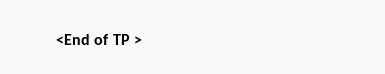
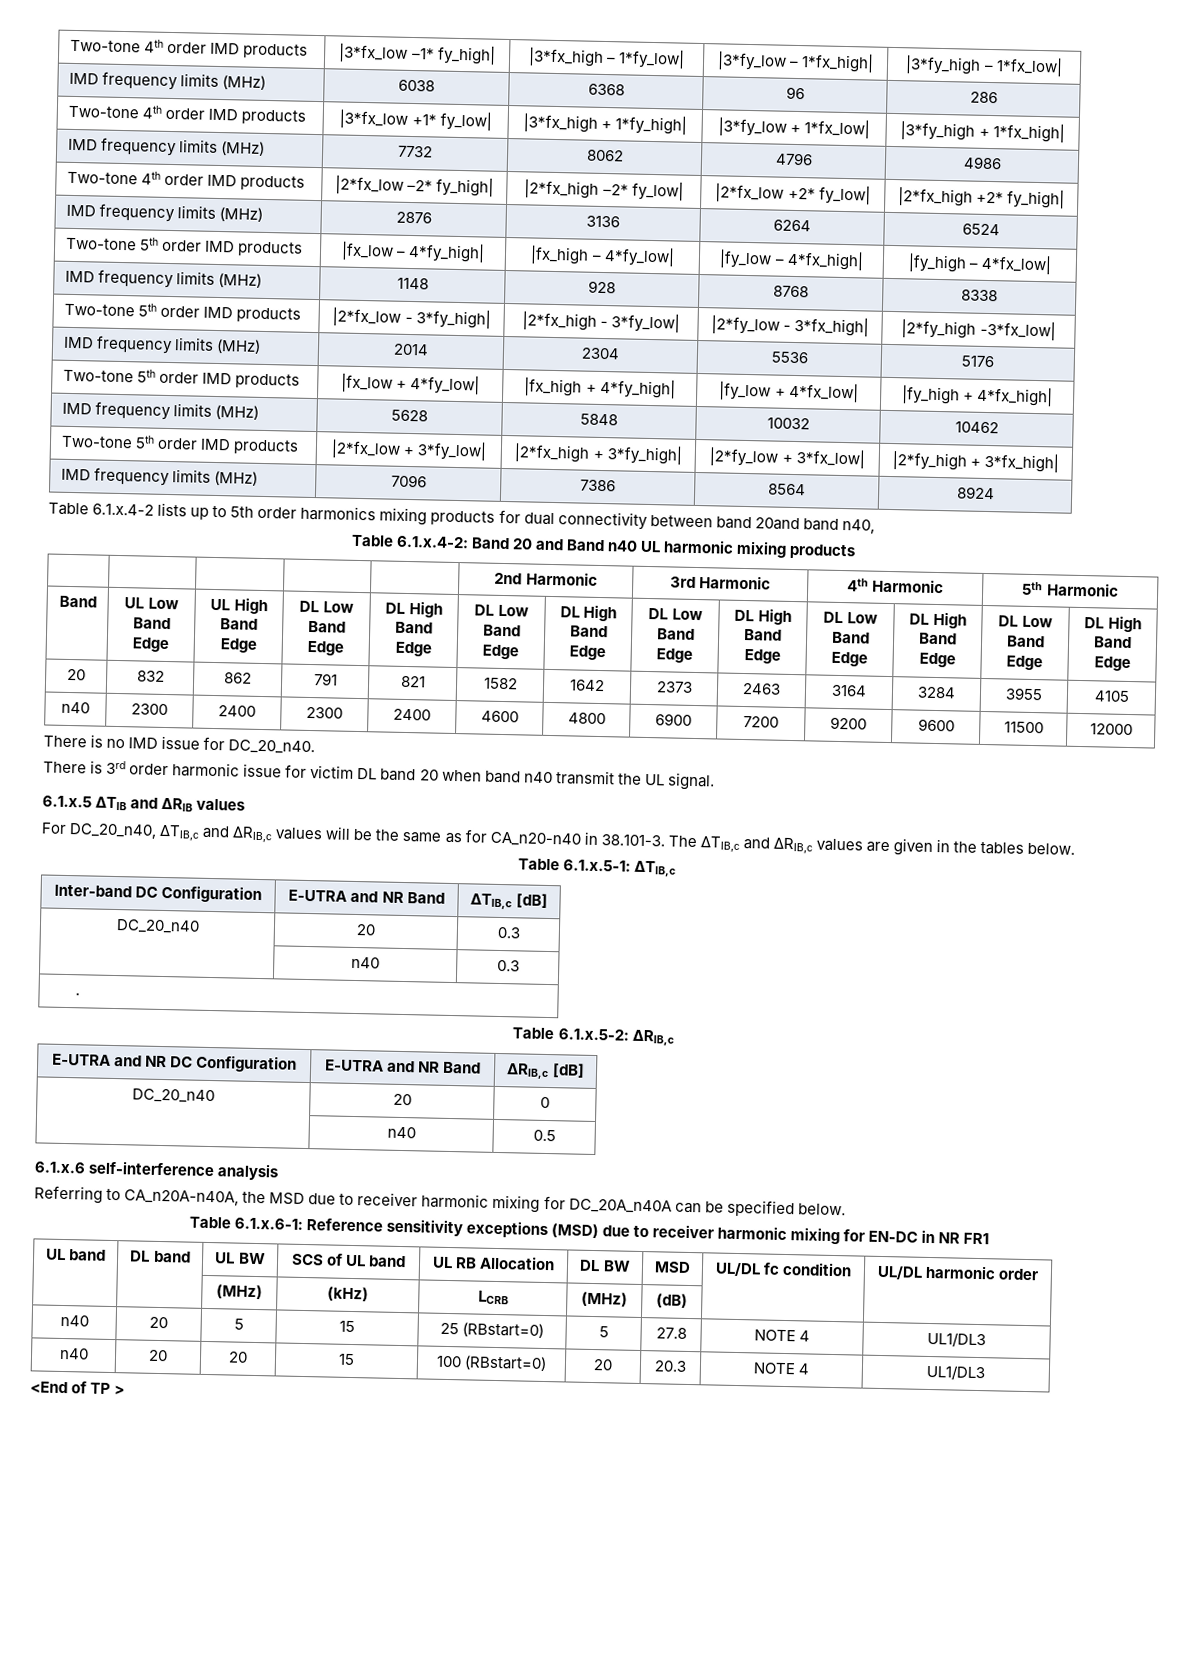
(56, 39) none -> [69,39,309,59] [338,43,496,65] [527,47,686,69] [716,51,875,73] [905,55,1063,77] [68,71,267,91] [398,79,435,92] [587,83,625,96] [785,86,805,100] [969,91,998,104] [67,105,307,125] [339,109,492,131] [522,113,688,135] [717,117,871,139] [900,121,1065,143] [67,137,266,157] [398,145,433,158] [585,149,624,162] [774,152,813,166] [962,156,1002,170] [66,171,306,191] [334,175,495,197] [524,179,684,201] [715,183,871,205] [897,187,1066,209] [65,203,264,223] [395,211,432,224] [586,215,620,228] [773,219,811,232] [961,223,1000,236] [65,237,304,257] [340,241,486,263] [530,245,675,267] [719,249,864,271] [907,253,1053,275] [64,269,263,289] [396,277,429,290] [588,280,616,294] [773,285,809,298] [961,289,998,302] [63,303,302,323] [332,307,491,329] [521,311,681,333] [710,315,870,337] [901,319,1056,341] [62,335,262,355] [393,343,429,356] [581,347,620,360] [770,351,809,364] [961,355,994,368] [62,369,301,389] [340,373,481,395] [524,377,676,399] [719,381,859,403] [900,385,1054,407] [61,401,260,421] [391,409,428,422] [580,413,618,426] [766,417,810,430] [954,421,999,434] [60,435,300,455] [330,439,488,461] [514,443,683,465] [709,447,866,469] [891,451,1060,473] [60,467,259,487] [390,474,427,488] [580,479,616,492] [768,483,806,496] [956,486,995,500] [48,502,875,534] [350,534,857,560] [494,571,598,586] [669,575,772,590] [846,578,945,594] [1022,581,1119,597] [58,595,97,608] [124,597,179,610] [132,617,171,630] [132,637,169,653] [210,597,268,615] [220,618,259,630] [219,638,257,653] [299,600,354,613] [307,620,346,633] [307,640,344,656] [385,601,443,618] [395,621,433,634] [394,641,432,657] [474,604,529,617] [482,624,521,637] [482,644,519,660] [559,604,618,622] [569,625,608,638] [569,645,606,661] [648,608,703,621] [656,628,695,640] [656,648,693,663] [734,608,792,625] [744,629,782,641] [743,648,781,664] [823,611,878,624] [831,631,870,644] [831,651,868,667] [909,611,967,629] [919,632,957,645] [918,652,956,668] [998,615,1053,628] [1005,635,1045,648] [1006,655,1043,671] [1084,615,1142,633] [1093,636,1132,649] [1093,656,1131,672] [67,668,86,681] [136,670,165,682] [224,672,253,684] [313,673,338,686] [399,675,426,688] [482,677,518,690] [569,679,605,692] [655,681,693,693] [742,682,781,695] [831,684,867,697] [917,686,956,699] [1005,687,1043,701] [1093,690,1130,703] [61,701,90,714] [131,703,168,716] [218,705,257,717] [306,706,343,719] [393,708,431,721] [480,710,519,723] [567,712,606,725] [655,713,692,726] [743,716,779,728] [830,716,867,730] [917,718,955,732] [1003,721,1044,734] [1089,723,1133,736] [43,734,316,755] [43,760,715,791] [42,795,246,812] [41,822,1076,856] [517,858,677,877] [53,884,263,904] [288,889,445,904] [470,893,548,910] [115,919,200,934] [356,924,376,936] [496,926,521,939] [351,956,380,969] [496,959,520,972] [74,993,80,996] [512,1027,674,1046] [51,1053,298,1073] [324,1059,482,1074] [506,1063,585,1080] [132,1088,215,1104] [392,1093,412,1106] [540,1096,550,1109] [386,1126,416,1139] [532,1129,556,1142] [34,1160,280,1181] [34,1185,846,1218] [188,1216,990,1245] [45,1248,107,1261] [130,1250,191,1263] [214,1252,266,1265] [290,1253,407,1268] [431,1255,556,1271] [579,1259,631,1272] [654,1261,691,1274] [714,1261,853,1277] [876,1264,1040,1281] [216,1284,263,1300] [327,1286,369,1302] [477,1290,509,1305] [581,1291,628,1307] [656,1293,688,1308] [59,1314,89,1327] [149,1316,168,1329] [233,1318,244,1330] [339,1320,355,1333] [439,1322,545,1339] [598,1326,609,1338] [655,1327,687,1339] [753,1329,811,1342] [927,1331,986,1348] [58,1347,89,1360] [148,1349,168,1362] [228,1351,248,1363] [338,1353,355,1366] [435,1355,548,1372] [593,1359,613,1371] [654,1360,687,1372] [752,1362,811,1375] [926,1364,986,1381] Two-tone 4th order IMD products | |3*fx_low –1* fy_high| | |3*fx_high – 1*fy_low| | |3*fy_low – 1*fx_high| | |3*fy_high – 1*fx_low| // IMD frequency limits (MHz) | 6038 | 6368 | 96 | 286 // Two-tone 4th order IMD products | |3*fx_low +1* fy_low| | |3*fx_high + 1*fy_high| | |3*fy_low + 1*fx_low| | |3*fy_high + 1*fx_high| // IMD frequency limits (MHz) | 7732 | 8062 | 4796 | 4986 // Two-tone 4th order IMD products | |2*fx_low –2* fy_high| | |2*fx_high –2* fy_low| | |2*fx_low +2* fy_low| | |2*fx_high +2* fy_high| // IMD frequency limits (MHz) | 2876 | 3136 | 6264 | 6524 // Two-tone 5th order IMD products | |fx_low – 4*fy_high| | |fx_high – 4*fy_low| | |fy_low – 4*fx_high| | |fy_high – 4*fx_low| // IMD frequency limits (MHz) | 1148 | 928 | 8768 | 8338 // Two-tone 5th order IMD products | |2*fx_low - 3*fy_high| | |2*fx_high - 3*fy_low| | |2*fy_low - 3*fx_high| | |2*fy_high -3*fx_low| // IMD frequency limits (MHz) | 2014 | 2304 | 5536 | 5176 // Two-tone 5th order IMD products | |fx_low + 4*fy_low| | |fx_high + 4*fy_high| | |fy_low + 4*fx_low| | |fy_high + 4*fx_high| // IMD frequency limits (MHz) | 5628 | 5848 | 10032 | 10462 // Two-tone 5th order IMD products | |2*fx_low + 3*fy_low| | |2*fx_high + 3*fy_high| | |2*fy_low + 3*fx_low| | |2*fy_high + 3*fx_high| // IMD frequency limits (MHz) | 7096 | 7386 | 8564 | 8924 // Table 6.1.x.4-2 lists up to 5th order harmonics mixing products for dual connectivity between band 20and band n40, // Table 6.1.x.4-2: Band 20 and Band n40 UL harmonic mixing products // | | | | | 2nd Harmonic | 3rd Harmonic | 4th Harmonic | 5th Harmonic // Band | UL Low Band Edge | UL High Band Edge | DL Low Band Edge | DL High Band Edge | DL Low Band Edge | DL High Band Edge | DL Low Band Edge | DL High Band Edge | DL Low Band Edge | DL High Band Edge | DL Low Band Edge | DL High Band Edge // 20 | 832 | 862 | 791 | 821 | 1582 | 1642 | 2373 | 2463 | 3164 | 3284 | 3955 | 4105 // n40 | 2300 | 2400 | 2300 | 2400 | 4600 | 4800 | 6900 | 7200 | 9200 | 9600 | 11500 | 12000 // There is no IMD issue for DC_20_n40. // There is 3rd order harmonic issue for victim DL band 20 when band n40 transmit the UL signal. // 6.1.x.5 ∆TIB and ∆RIB values // For DC_20_n40, ΔTIB,c and ΔRIB,c values will be the same as for CA_n20-n40 in 38.101-3. The ΔTIB,c and ΔRIB,c values are given in the tables below. // Table 6.1.x.5-1: ΔTIB,c // Inter-band DC Configuration | E-UTRA and NR Band | ΔTIB,c [dB] // DC_20_n40 | 20 | 0.3 // | n40 | 0.3 // . // Table 6.1.x.5-2: ΔRIB,c // E-UTRA and NR DC Configuration | E-UTRA and NR Band | ΔRIB,c [dB] // DC_20_n40 | 20 | 0 // | n40 | 0.5 // 6.1.x.6 self-interference analysis // Referring to CA_n20A-n40A, the MSD due to receiver harmonic mixing for DC_20A_n40A can be specified below. // Table 6.1.x.6-1: Reference sensitivity exceptions (MSD) due to receiver harmonic mixing for EN-DC in NR FR1 // UL band | DL band | UL BW | SCS of UL band | UL RB Allocation | DL BW | MSD | UL/DL fc condition | UL/DL harmonic order // | | (MHz) | (kHz) | LCRB | (MHz) | (dB) | | // n40 | 20 | 5 | 15 | 25 (RBstart=0) | 5 | 27.8 | NOTE 4 | UL1/DL3 // n40 | 20 | 20 | 15 | 100 (RBstart=0) | 20 | 20.3 | NOTE 4 | UL1/DL3 //

